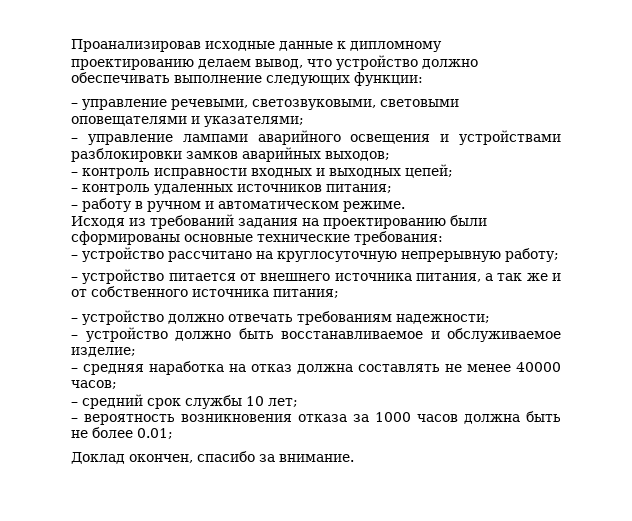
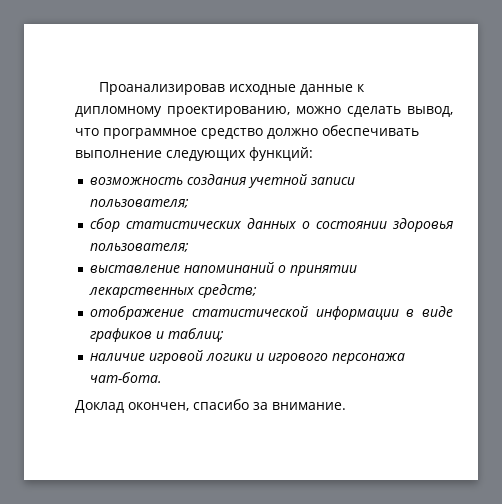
[71,55,478,70] [71,72,423,86] [71,99,459,110] [71,116,304,127] [71,130,561,145] [71,147,390,162] [71,164,453,179] [71,184,392,195] [71,198,405,212] [71,214,487,229] [71,231,443,245] [71,247,559,262] [71,269,562,284] [71,286,339,298] [71,310,490,325] [71,327,561,342] [71,347,136,357] [71,361,561,375] [71,380,117,389] [71,394,298,409] [71,411,561,425] [71,427,173,439] проектированию делаем вывод, что устройство должно обеспечивать выполнение следующих функции: // – управление речевыми, светозвуковыми, световыми оповещателями и указателями; // – управление лампами аварийного освещения и устройствами разблокировки замков аварийных выходов; // – контроль исправности входных и выходных цепей; // – контроль удаленных источников питания; // – работу в ручном и автоматическом режиме. // Исходя из требований задания на проектированию были сформированы основные технические требования: // – устройство рассчитано на круглосуточную непрерывную работу; // – устройство питается от внешнего источника питания, а так же и от собственного источника питания; // – устройство должно отвечать требованиям надежности; // – устройство должно быть восстанавливаемое и обслуживаемое изделие; // – средняя наработка на отказ должна составлять не менее 40000 часов; // – средний срок службы 10 лет; // – вероятность возникновения отказа за 1000 часов должна быть не более 0.01; -> [167,106,453,117] [75,125,419,139] [75,147,313,161] [90,174,356,188] [90,199,190,208] [90,218,454,232] [90,243,190,252] [90,262,358,276] [89,284,258,298] [90,306,453,320] [90,328,225,342] [90,350,406,364] [90,372,163,383] проектированию, можно сделать вывод, что программное средство должно обеспечивать выполнение следующих функций: // возможность создания учетной записи пользователя; // сбор статистических данных о состоянии здоровья пользователя; // выставление напоминаний о принятии лекарственных средств; // отображение статистической информации в виде графиков и таблиц; // наличие игровой логики и игрового персонажа чат-бота.

